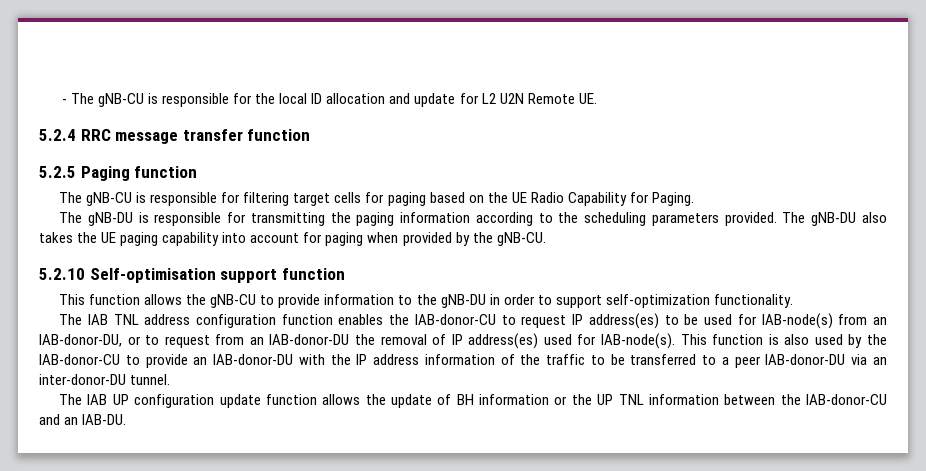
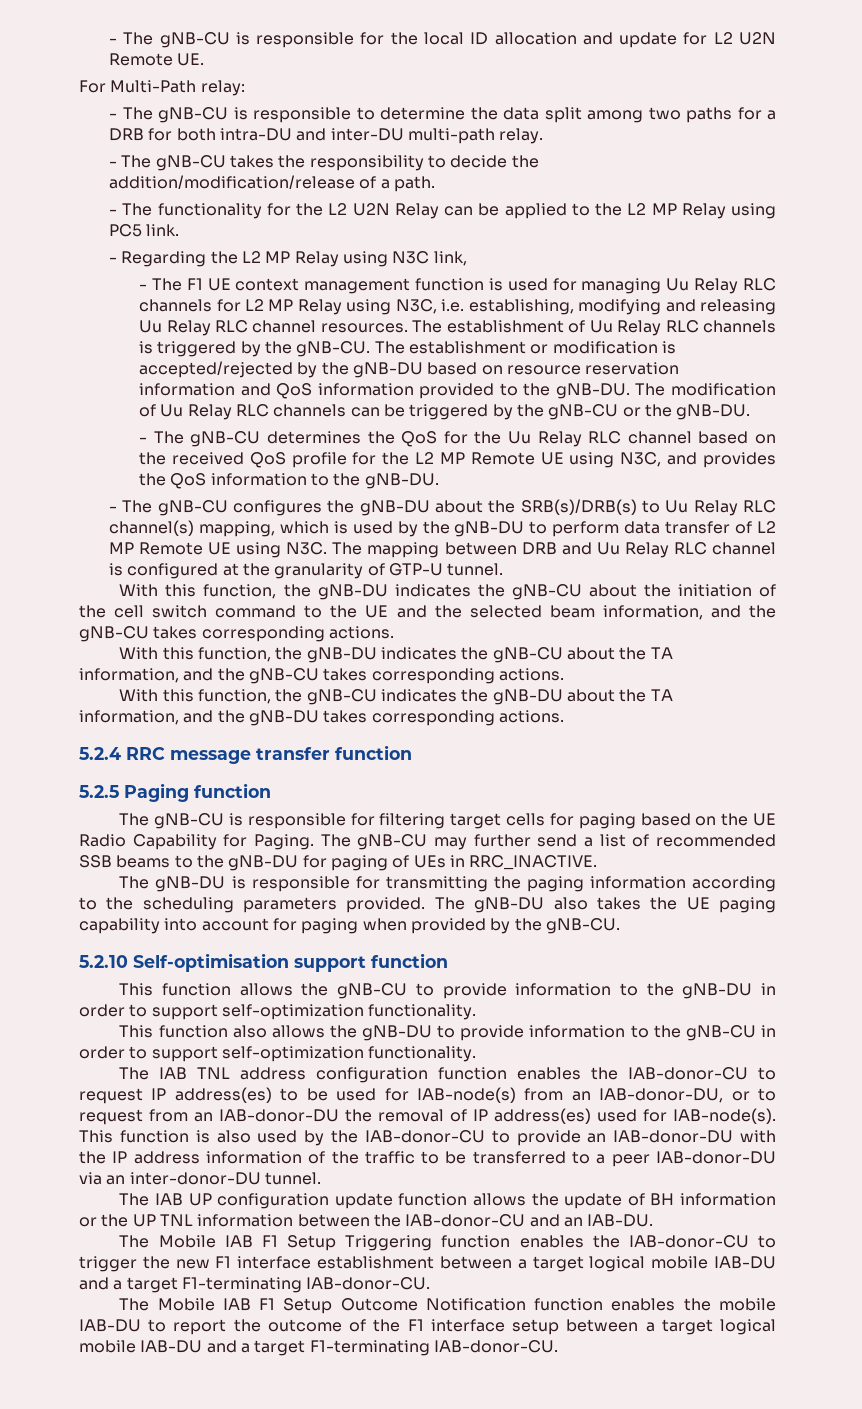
(597, 98) none -> [79,80,245,96] [109,107,776,123] [109,128,544,144] [109,155,539,171] [109,175,436,192] [109,203,776,219] [109,224,180,237] [109,251,467,267] [139,278,776,294] [139,299,776,315] [139,320,776,336] [139,341,676,357] [139,361,680,378] [139,383,776,399] [139,404,751,420] [139,431,777,447] [139,452,776,468] [139,473,439,489] [109,499,776,516] [109,520,776,537] [109,542,776,558] [109,563,504,579] [119,584,777,600] [79,605,777,620] [79,626,394,642] [119,647,673,663] [79,668,564,684] [119,689,673,705] [79,710,564,726] // For Multi-Path relay: // - The gNB-CU is responsible to determine the data split among two paths for a DRB for both intra-DU and inter-DU multi-path relay. // - The gNB-CU takes the responsibility to decide the addition/modification/release of a path. // - The functionality for the L2 U2N Relay can be applied to the L2 MP Relay using PC5 link. // - Regarding the L2 MP Relay using N3C link, // - The F1 UE context management function is used for managing Uu Relay RLC channels for L2 MP Relay using N3C, i.e. establishing, modifying and releasing Uu Relay RLC channel resources. The establishment of Uu Relay RLC channels is triggered by the gNB-CU. The establishment or modification is accepted/rejected by the gNB-DU based on resource reservation information and QoS information provided to the gNB-DU. The modification of Uu Relay RLC channels can be triggered by the gNB-CU or the gNB-DU. // - The gNB-CU determines the QoS for the Uu Relay RLC channel based on the received QoS profile for the L2 MP Remote UE using N3C, and provides the QoS information to the gNB-DU. // - The gNB-CU configures the gNB-DU about the SRB(s)/DRB(s) to Uu Relay RLC channel(s) mapping, which is used by the gNB-DU to perform data transfer of L2 MP Remote UE using N3C. The mapping between DRB and Uu Relay RLC channel is configured at the granularity of GTP-U tunnel. // With this function, the gNB-DU indicates the gNB-CU about the initiation of the cell switch command to the UE and the selected beam information, and the gNB-CU takes corresponding actions. // With this function, the gNB-DU indicates the gNB-CU about the TA information, and the gNB-CU takes corresponding actions. // With this function, the gNB-CU indicates the gNB-DU about the TA information, and the gNB-DU takes corresponding actions.
(694, 199) none -> [320,834,777,850] [79,855,598,871] The gNB-CU may further send a list of recommended SSB beams to the gNB-DU for paging of UEs in RRC_INACTIVE.
(793, 301) none -> [119,1025,776,1041] [79,1046,477,1062] // This function also allows the gNB-DU to provide information to the gNB-CU in order to support self-optimization functionality.
(127, 419) none -> [119,1235,777,1251] [79,1256,776,1272] [79,1277,431,1293] [119,1298,776,1314] [79,1319,777,1335] [79,1340,558,1356] // The Mobile IAB F1 Setup Triggering function enables the IAB-donor-CU to trigger the new F1 interface establishment between a target logical mobile IAB-DU and a target F1-terminating IAB-donor-CU. // The Mobile IAB F1 Setup Outcome Notification function enables the mobile IAB-DU to report the outcome of the F1 interface setup between a target logical mobile IAB-DU and a target F1-terminating IAB-donor-CU.

